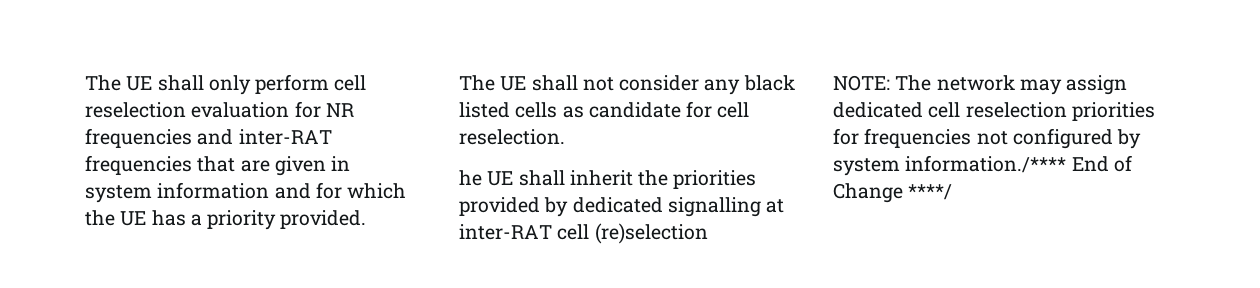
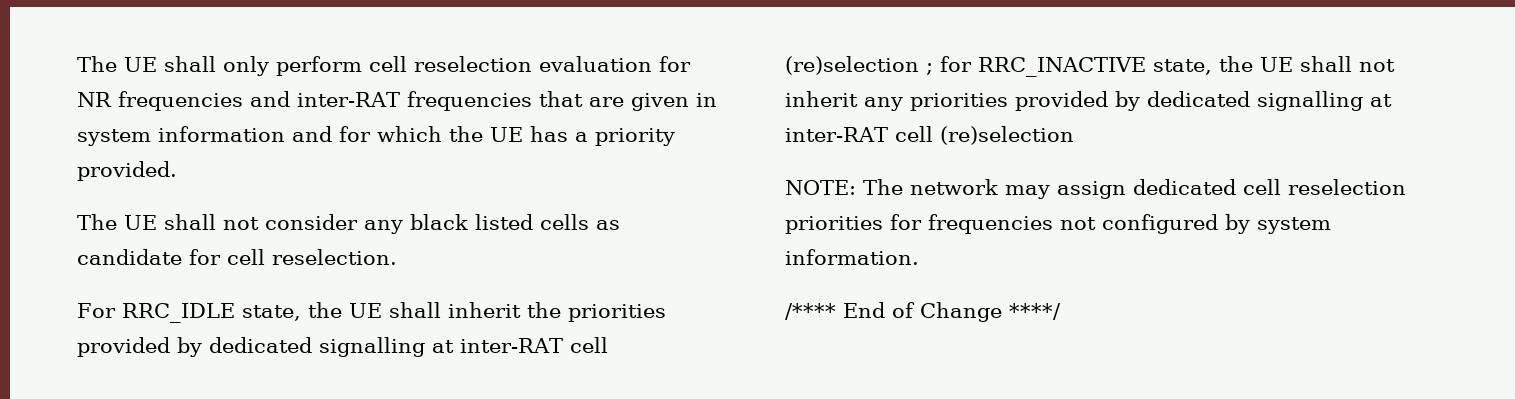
[459,170,482,186] he -> [77,302,342,323] For RRC_IDLE state, the
(708, 233) none -> [926,56,1395,77] [785,91,1392,111] [785,126,1074,145] ; for RRC_INACTIVE state, the UE shall not inherit any priorities provided by dedicated signalling at inter-RAT cell (re)selection
[905,155,1067,173] information./**** -> [785,249,919,265] [785,303,836,320] information. // /****

